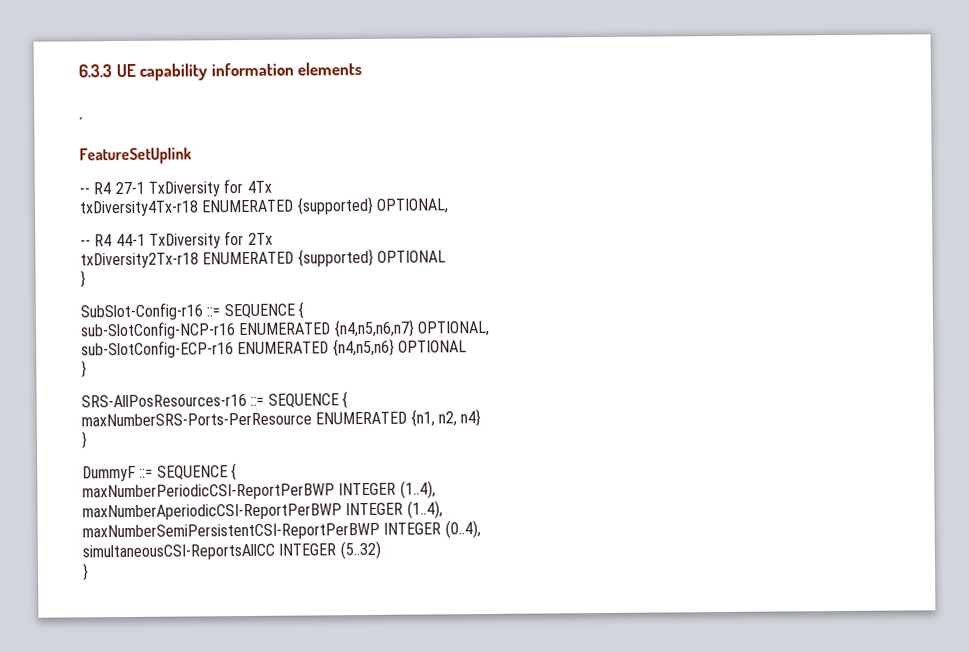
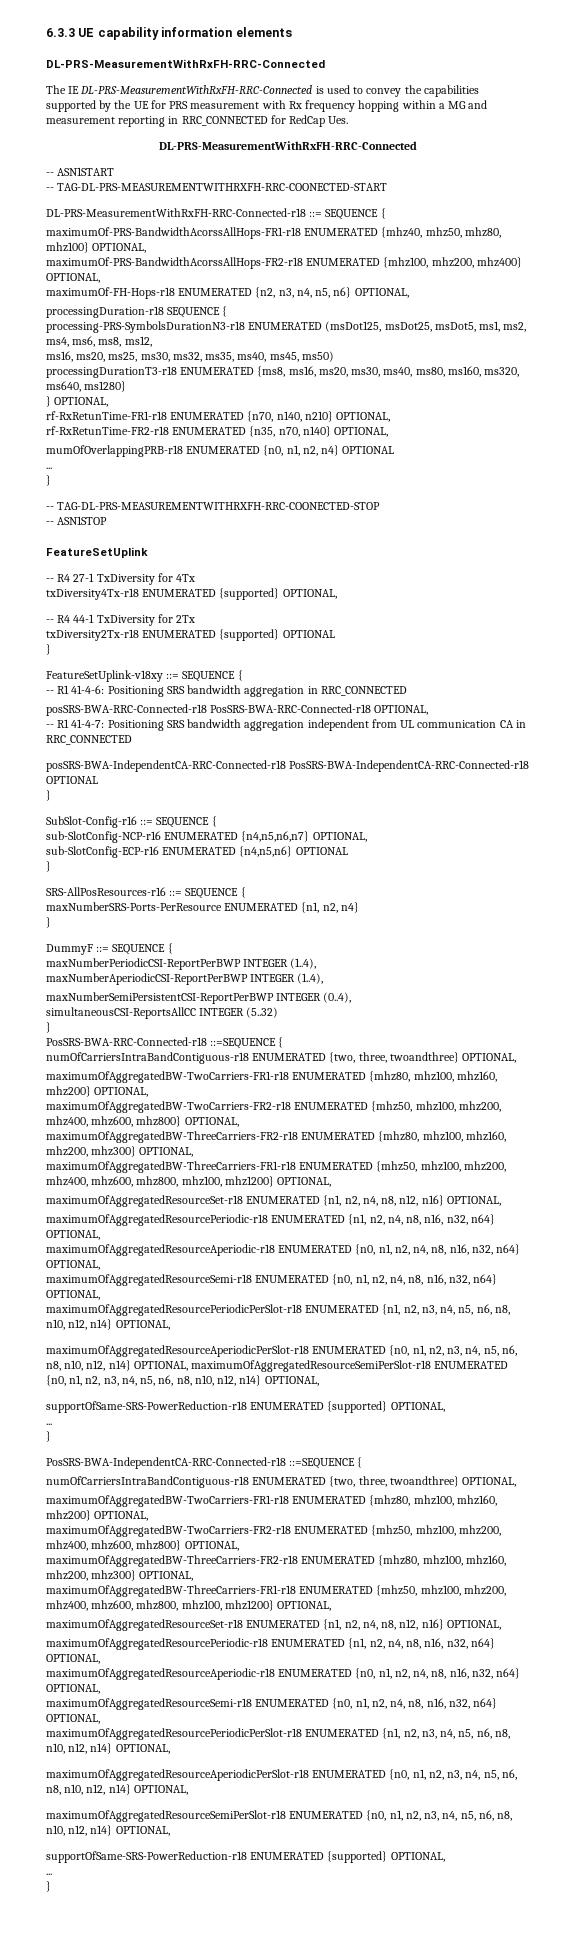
[79,116,83,120] . -> [46,59,325,68] [46,85,479,97] [46,100,488,112] [46,115,349,127] [159,141,417,150] [46,167,115,176] [46,183,388,191] [46,208,386,220] [46,227,501,239] [46,242,147,253] [46,257,522,269] [46,273,100,283] [46,287,409,299] [46,306,228,318] [46,321,527,333] [46,336,152,347] [46,351,334,362] [46,366,520,378] [46,381,127,392] [46,396,109,407] [46,411,391,422] [46,426,389,437] [46,445,395,457] [46,467,52,469] [46,475,51,486] [46,502,381,510] [46,516,108,525] DL-PRS-MeasurementWithRxFH-RRC-Connected // The IE DL-PRS-MeasurementWithRxFH-RRC-Connected is used to convey the capabilities supported by the UE for PRS measurement with Rx frequency hopping within a MG and measurement reporting in RRC_CONNECTED for RedCap Ues. // DL-PRS-MeasurementWithRxFH-RRC-Connected // -- ASN1START // -- TAG-DL-PRS-MEASUREMENTWITHRXFH-RRC-COONECTED-START // DL-PRS-MeasurementWithRxFH-RRC-Connected-r18 ::= SEQUENCE { // maximumOf-PRS-BandwidthAcorssAllHops-FR1-r18 ENUMERATED {mhz40, mhz50, mhz80, mhz100} OPTIONAL, // maximumOf-PRS-BandwidthAcorssAllHops-FR2-r18 ENUMERATED {mhz100, mhz200, mhz400} OPTIONAL, // maximumOf-FH-Hops-r18 ENUMERATED {n2, n3, n4, n5, n6} OPTIONAL, // processingDuration-r18 SEQUENCE { // processing-PRS-SymbolsDurationN3-r18 ENUMERATED (msDot125, msDot25, msDot5, ms1, ms2, ms4, ms6, ms8, ms12, // ms16, ms20, ms25, ms30, ms32, ms35, ms40, ms45, ms50) // processingDurationT3-r18 ENUMERATED {ms8, ms16, ms20, ms30, ms40, ms80, ms160, ms320, ms640, ms1280} // } OPTIONAL, // rf-RxRetunTime-FR1-r18 ENUMERATED {n70, n140, n210} OPTIONAL, // rf-RxRetunTime-FR2-r18 ENUMERATED {n35, n70, n140} OPTIONAL, // mumOfOverlappingPRB-r18 ENUMERATED {n0, n1, n2, n4} OPTIONAL // ... // } // -- TAG-DL-PRS-MEASUREMENTWITHRXFH-RRC-COONECTED-STOP // -- ASN1STOP
(86, 279) none -> [46,670,243,682] [46,685,407,697] [46,704,429,716] [46,719,526,731] [46,735,132,745] [46,760,530,772] [46,776,98,784] [46,790,51,801] // FeatureSetUplink-v18xy ::= SEQUENCE { // -- R1 41-4-6: Positioning SRS bandwidth aggregation in RRC_CONNECTED // posSRS-BWA-RRC-Connected-r18 PosSRS-BWA-RRC-Connected-r18 OPTIONAL, // -- R1 41-4-7: Positioning SRS bandwidth aggregation independent from UL communication CA in RRC_CONNECTED // posSRS-BWA-IndependentCA-RRC-Connected-r18 PosSRS-BWA-IndependentCA-RRC-Connected-r18 OPTIONAL // }
(89, 572) none -> [46,1037,284,1049] [46,1052,517,1064] [46,1071,497,1083] [46,1086,149,1097] [46,1101,501,1113] [46,1116,239,1127] [46,1131,506,1143] [46,1146,194,1157] [46,1161,506,1173] [46,1176,332,1187] [46,1195,501,1207] [46,1214,495,1226] [46,1230,100,1240] [46,1244,521,1256] [46,1260,100,1270] [46,1274,498,1286] [46,1290,100,1300] [46,1304,510,1316] [46,1319,170,1330] [46,1345,517,1357] [46,1360,509,1372] [46,1375,319,1386] [46,1401,445,1413] [46,1423,52,1425] [46,1431,51,1442] [46,1457,363,1469] [46,1476,517,1488] [46,1495,497,1507] [46,1510,149,1521] [46,1525,501,1537] [46,1540,239,1551] [46,1555,506,1567] [46,1570,194,1581] [46,1585,506,1597] [46,1600,332,1611] [46,1619,501,1631] [46,1638,495,1650] [46,1654,100,1664] [46,1668,521,1680] [46,1684,100,1694] [46,1698,498,1710] [46,1714,100,1724] [46,1728,510,1740] [46,1743,170,1754] [46,1769,517,1781] [46,1784,188,1795] [46,1810,513,1822] [46,1825,170,1836] [46,1851,445,1863] [46,1873,52,1875] [46,1881,51,1892] // PosSRS-BWA-RRC-Connected-r18 ::=SEQUENCE { // numOfCarriersIntraBandContiguous-r18 ENUMERATED {two, three, twoandthree} OPTIONAL, // maximumOfAggregatedBW-TwoCarriers-FR1-r18 ENUMERATED {mhz80, mhz100, mhz160, mhz200} OPTIONAL, // maximumOfAggregatedBW-TwoCarriers-FR2-r18 ENUMERATED {mhz50, mhz100, mhz200, mhz400, mhz600, mhz800} OPTIONAL, // maximumOfAggregatedBW-ThreeCarriers-FR2-r18 ENUMERATED {mhz80, mhz100, mhz160, mhz200, mhz300} OPTIONAL, // maximumOfAggregatedBW-ThreeCarriers-FR1-r18 ENUMERATED {mhz50, mhz100, mhz200, mhz400, mhz600, mhz800, mhz100, mhz1200} OPTIONAL, // maximumOfAggregatedResourceSet-r18 ENUMERATED {n1, n2, n4, n8, n12, n16} OPTIONAL, // maximumOfAggregatedResourcePeriodic-r18 ENUMERATED {n1, n2, n4, n8, n16, n32, n64} OPTIONAL, // maximumOfAggregatedResourceAperiodic-r18 ENUMERATED {n0, n1, n2, n4, n8, n16, n32, n64} OPTIONAL, // maximumOfAggregatedResourceSemi-r18 ENUMERATED {n0, n1, n2, n4, n8, n16, n32, n64} OPTIONAL, // maximumOfAggregatedResourcePeriodicPerSlot-r18 ENUMERATED {n1, n2, n3, n4, n5, n6, n8, n10, n12, n14} OPTIONAL, // maximumOfAggregatedResourceAperiodicPerSlot-r18 ENUMERATED {n0, n1, n2, n3, n4, n5, n6, n8, n10, n12, n14} OPTIONAL, maximumOfAggregatedResourceSemiPerSlot-r18 ENUMERATED {n0, n1, n2, n3, n4, n5, n6, n8, n10, n12, n14} OPTIONAL, // supportOfSame-SRS-PowerReduction-r18 ENUMERATED {supported} OPTIONAL, // ... // } // PosSRS-BWA-IndependentCA-RRC-Connected-r18 ::=SEQUENCE { // numOfCarriersIntraBandContiguous-r18 ENUMERATED {two, three, twoandthree} OPTIONAL, // maximumOfAggregatedBW-TwoCarriers-FR1-r18 ENUMERATED {mhz80, mhz100, mhz160, mhz200} OPTIONAL, // maximumOfAggregatedBW-TwoCarriers-FR2-r18 ENUMERATED {mhz50, mhz100, mhz200, mhz400, mhz600, mhz800} OPTIONAL, // maximumOfAggregatedBW-ThreeCarriers-FR2-r18 ENUMERATED {mhz80, mhz100, mhz160, mhz200, mhz300} OPTIONAL, // maximumOfAggregatedBW-ThreeCarriers-FR1-r18 ENUMERATED {mhz50, mhz100, mhz200, mhz400, mhz600, mhz800, mhz100, mhz1200} OPTIONAL, // maximumOfAggregatedResourceSet-r18 ENUMERATED {n1, n2, n4, n8, n12, n16} OPTIONAL, // maximumOfAggregatedResourcePeriodic-r18 ENUMERATED {n1, n2, n4, n8, n16, n32, n64} OPTIONAL, // maximumOfAggregatedResourceAperiodic-r18 ENUMERATED {n0, n1, n2, n4, n8, n16, n32, n64} OPTIONAL, // maximumOfAggregatedResourceSemi-r18 ENUMERATED {n0, n1, n2, n4, n8, n16, n32, n64} OPTIONAL, // maximumOfAggregatedResourcePeriodicPerSlot-r18 ENUMERATED {n1, n2, n3, n4, n5, n6, n8, n10, n12, n14} OPTIONAL, // maximumOfAggregatedResourceAperiodicPerSlot-r18 ENUMERATED {n0, n1, n2, n3, n4, n5, n6, n8, n10, n12, n14} OPTIONAL, // maximumOfAggregatedResourceSemiPerSlot-r18 ENUMERATED {n0, n1, n2, n3, n4, n5, n6, n8, n10, n12, n14} OPTIONAL, // supportOfSame-SRS-PowerReduction-r18 ENUMERATED {supported} OPTIONAL, // ... // }

